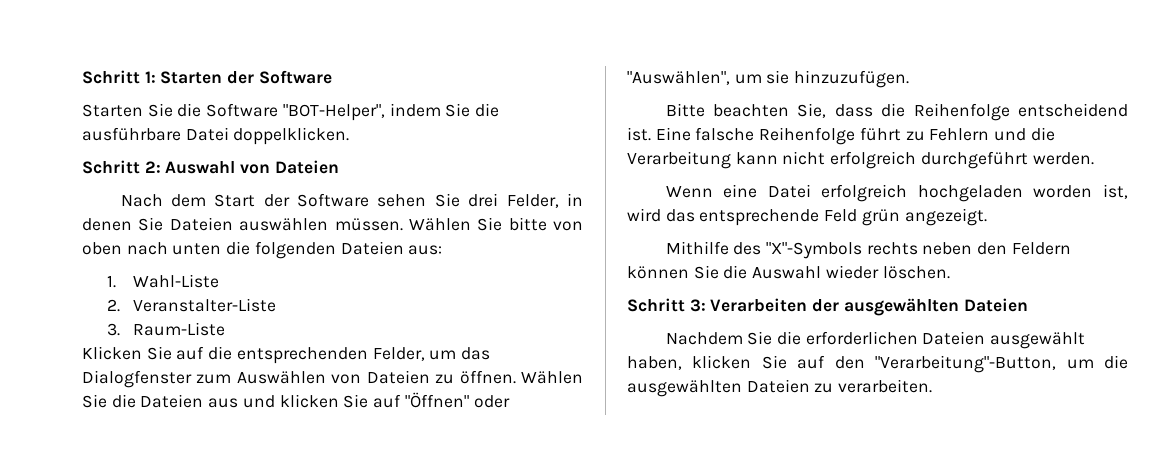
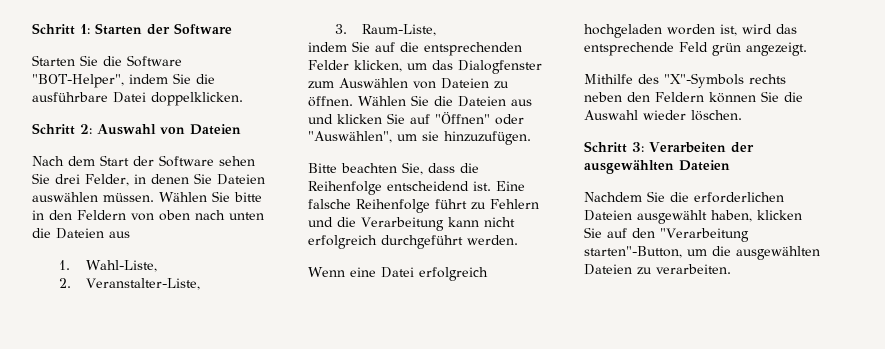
(547, 224) none -> [32,210,126,220] in den Feldern
[254,241,443,259] folgenden Dateien aus: -> [56,228,130,239] Dateien aus
[132,274,219,288] Wahl-Liste -> [85,260,157,272] Wahl-Liste,
[132,298,276,312] Veranstalter-Liste -> [85,278,200,290] Veranstalter-Liste,
[132,322,225,336] [82,346,142,360] Raum-Liste // Klicken -> [361,24,436,36] [308,42,347,52] Raum-Liste, // indem
[372,347,425,361] Felder, -> [308,60,402,72] Felder klicken,
[875,355,1057,373] "Verarbeitung"-Button, -> [660,228,749,242] [584,246,682,258] "Verarbeitung starten"-Button,

